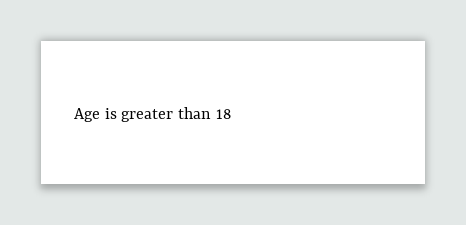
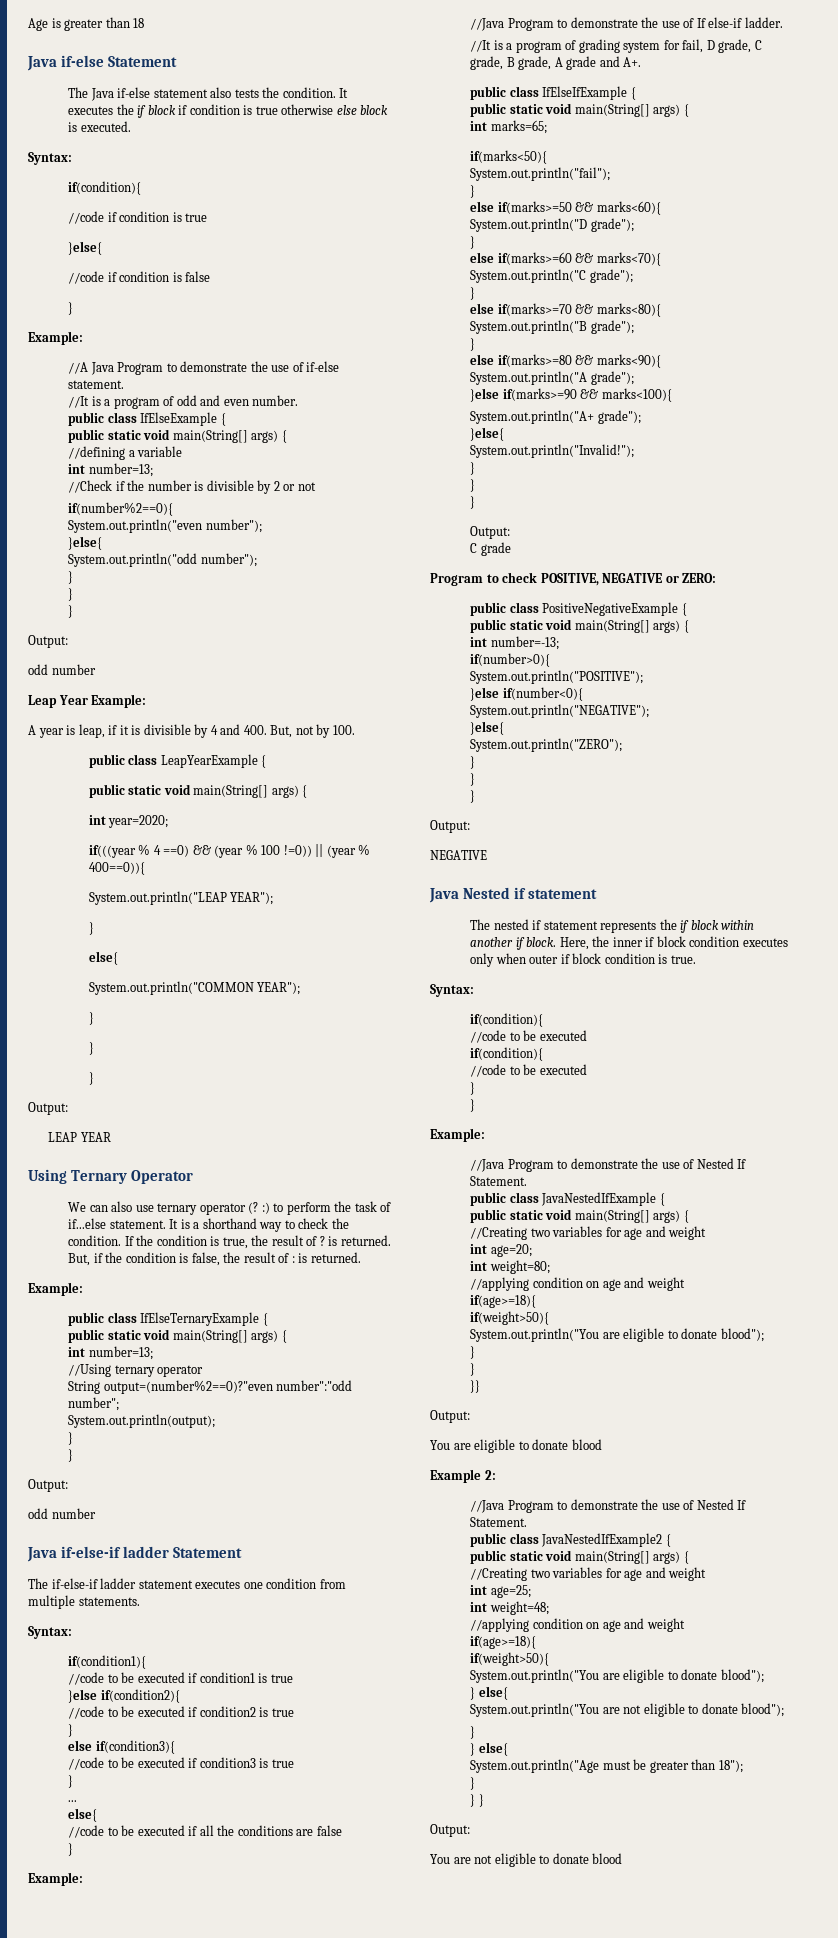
(231, 114) none -> [27,55,178,71] [68,87,349,101] [68,104,389,118] [68,121,131,132] [28,152,72,165] [68,181,142,195] [68,211,208,224] [68,241,103,255] [68,271,211,284] [68,302,74,315] [28,331,83,345] [68,361,340,375] [68,380,125,389] [68,395,299,409] [68,412,226,426] [68,429,287,443] [68,446,183,460] [68,463,153,477] [68,480,316,494] [68,502,174,516] [68,519,262,533] [68,536,103,550] [68,553,257,567] [68,571,74,584] [68,588,74,601] [68,605,74,618] [28,635,68,648] [28,664,96,675] [28,694,147,708] [28,724,355,738] [88,754,267,768] [88,784,308,798] [88,815,169,828] [88,844,371,858] [88,862,145,875] [88,891,274,905] [88,922,94,935] [88,951,118,965] [88,981,301,995] [88,1012,94,1025] [88,1042,94,1055] [88,1072,94,1085] [28,1102,68,1115] [48,1132,111,1142] [28,1169,194,1184] [68,1201,392,1215] [68,1218,349,1232] [68,1235,391,1249] [68,1252,361,1266] [28,1282,83,1296] [68,1312,268,1326] [68,1329,287,1343] [68,1346,153,1360] [68,1364,204,1377] [68,1380,353,1394] [68,1397,120,1411] [68,1414,216,1428] [68,1432,74,1445] [68,1449,74,1462] [28,1479,68,1492] [28,1508,96,1519] [27,1546,243,1562] [28,1578,346,1589] [28,1595,140,1609] [28,1626,72,1639] [68,1655,147,1669] [68,1672,293,1685] [68,1689,180,1703] [68,1706,294,1719] [68,1724,74,1737] [68,1740,175,1754] [68,1757,294,1770] [68,1775,74,1788] [68,1800,78,1802] [68,1808,98,1822] [68,1825,342,1838] [68,1843,74,1856] [28,1872,83,1886] [470,17,783,31] [470,39,762,53] [470,56,642,70] [470,86,636,100] [470,103,689,117] [470,120,547,134] [470,150,548,164] [470,167,611,181] [470,185,476,198] [470,201,661,215] [470,218,634,232] [470,236,476,249] [470,252,661,266] [470,269,633,283] [470,287,476,300] [470,303,661,317] [470,320,634,334] [470,338,476,351] [470,354,661,368] [470,371,634,385] [470,388,672,402] [470,410,641,424] [470,427,505,441] [470,444,635,458] [470,462,476,475] [470,479,476,492] [470,496,476,509] [470,526,511,539] [470,542,511,556] [430,572,717,586] [470,602,687,616] [470,619,689,633] [470,636,559,650] [470,653,551,667] [470,670,644,684] [470,687,583,701] [470,704,650,718] [470,721,505,735] [470,738,623,752] [470,756,476,769] [470,773,476,786] [470,790,476,803] [430,820,470,833] [430,850,487,860] [429,887,598,903] [470,919,755,933] [470,936,788,950] [470,953,696,967] [430,984,474,997] [470,1013,544,1027] [470,1030,587,1043] [470,1047,544,1061] [470,1064,587,1077] [470,1082,476,1095] [470,1099,476,1112] [430,1128,485,1142] [470,1158,747,1172] [470,1176,528,1186] [470,1192,665,1206] [470,1209,689,1223] [470,1226,707,1240] [470,1244,532,1257] [470,1260,550,1274] [470,1277,685,1291] [470,1295,537,1308] [470,1311,550,1325] [470,1328,764,1342] [470,1346,476,1359] [470,1363,476,1376] [470,1380,481,1393] [430,1410,470,1423] [430,1439,602,1453] [430,1469,496,1483] [470,1499,747,1513] [470,1517,528,1527] [470,1533,671,1547] [470,1550,689,1564] [470,1567,707,1581] [470,1585,531,1598] [470,1601,549,1615] [470,1618,685,1632] [470,1636,537,1649] [470,1652,550,1666] [470,1669,764,1683] [470,1686,508,1700] [470,1703,785,1717] [470,1726,476,1739] [470,1742,508,1756] [470,1759,743,1773] [470,1777,476,1790] [470,1794,484,1807] [430,1824,470,1837] [430,1853,623,1867] // Java if-else Statement // The Java if-else statement also tests the condition. It executes the if block if condition is true otherwise else block is executed. // Syntax: // if(condition){ // //code if condition is true // }else{ // //code if condition is false // } // Example: // //A Java Program to demonstrate the use of if-else statement. // //It is a program of odd and even number. // public class IfElseExample { // public static void main(String[] args) { // //defining a variable // int number=13; // //Check if the number is divisible by 2 or not // if(number%2==0){ // System.out.println("even number"); // }else{ // System.out.println("odd number"); // } // } // } // Output: // odd number // Leap Year Example: // A year is leap, if it is divisible by 4 and 400. But, not by 100. // public class LeapYearExample { // public static void main(String[] args) { // int year=2020; // if(((year % 4 ==0) && (year % 100 !=0)) || (year % 400==0)){ // System.out.println("LEAP YEAR"); // } // else{ // System.out.println("COMMON YEAR"); // } // } // } // Output: // LEAP YEAR // Using Ternary Operator // We can also use ternary operator (? :) to perform the task of if...else statement. It is a shorthand way to check the condition. If the condition is true, the result of ? is returned. But, if the condition is false, the result of : is returned. // Example: // public class IfElseTernaryExample { // public static void main(String[] args) { // int number=13; // //Using ternary operator // String output=(number%2==0)?"even number":"odd number"; // System.out.println(output); // } // } // Output: // odd number // Java if-else-if ladder Statement // The if-else-if ladder statement executes one condition from multiple statements. // Syntax: // if(condition1){ // //code to be executed if condition1 is true // }else if(condition2){ // //code to be executed if condition2 is true // } // else if(condition3){ // //code to be executed if condition3 is true // } // ... // else{ // //code to be executed if all the conditions are false // } // Example: // //Java Program to demonstrate the use of If else-if ladder. // //It is a program of grading system for fail, D grade, C grade, B grade, A grade and A+. // public class IfElseIfExample { // public static void main(String[] args) { // int marks=65; // if(marks<50){ // System.out.println("fail"); // } // else if(marks>=50 && marks<60){ // System.out.println("D grade"); // } // else if(marks>=60 && marks<70){ // System.out.println("C grade"); // } // else if(marks>=70 && marks<80){ // System.out.println("B grade"); // } // else if(marks>=80 && marks<90){ // System.out.println("A grade"); // }else if(marks>=90 && marks<100){ // System.out.println("A+ grade"); // }else{ // System.out.println("Invalid!"); // } // } // } // Output: // C grade // Program to check POSITIVE, NEGATIVE or ZERO: // public class PositiveNegativeExample { // public static void main(String[] args) { // int number=-13; // if(number>0){ // System.out.println("POSITIVE"); // }else if(number<0){ // System.out.println("NEGATIVE"); // }else{ // System.out.println("ZERO"); // } // } // } // Output: // NEGATIVE // Java Nested if statement // The nested if statement represents the if block within another if block. Here, the inner if block condition executes only when outer if block condition is true. // Syntax: // if(condition){ // //code to be executed // if(condition){ // //code to be executed // } // } // Example: // //Java Program to demonstrate the use of Nested If Statement. // public class JavaNestedIfExample { // public static void main(String[] args) { // //Creating two variables for age and weight // int age=20; // int weight=80; // //applying condition on age and weight // if(age>=18){ // if(weight>50){ // System.out.println("You are eligible to donate blood"); // } // } // }} // Output: // You are eligible to donate blood // Example 2: // //Java Program to demonstrate the use of Nested If Statement. // public class JavaNestedIfExample2 { // public static void main(String[] args) { // //Creating two variables for age and weight // int age=25; // int weight=48; // //applying condition on age and weight // if(age>=18){ // if(weight>50){ // System.out.println("You are eligible to donate blood"); // } else{ // System.out.println("You are not eligible to donate blood"); // } // } else{ // System.out.println("Age must be greater than 18"); // } // } } // Output: // You are not eligible to donate blood

